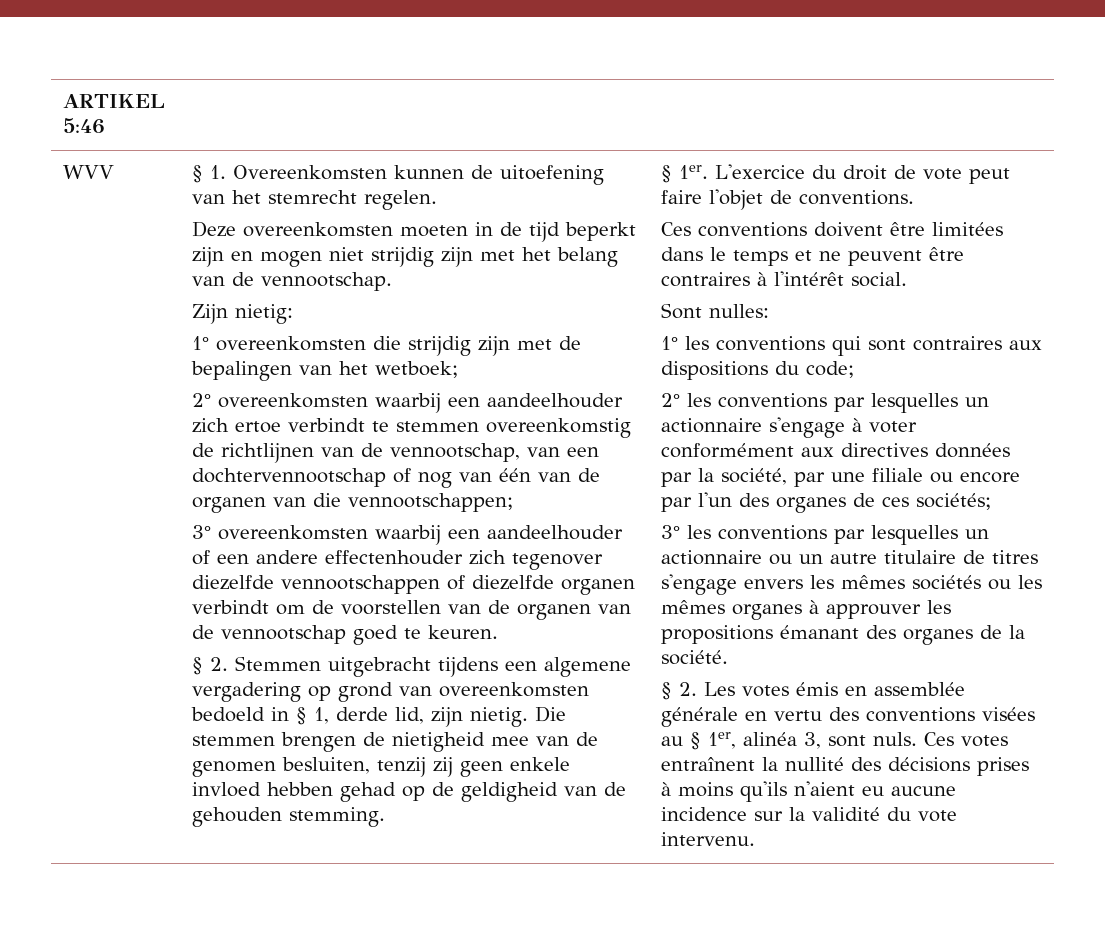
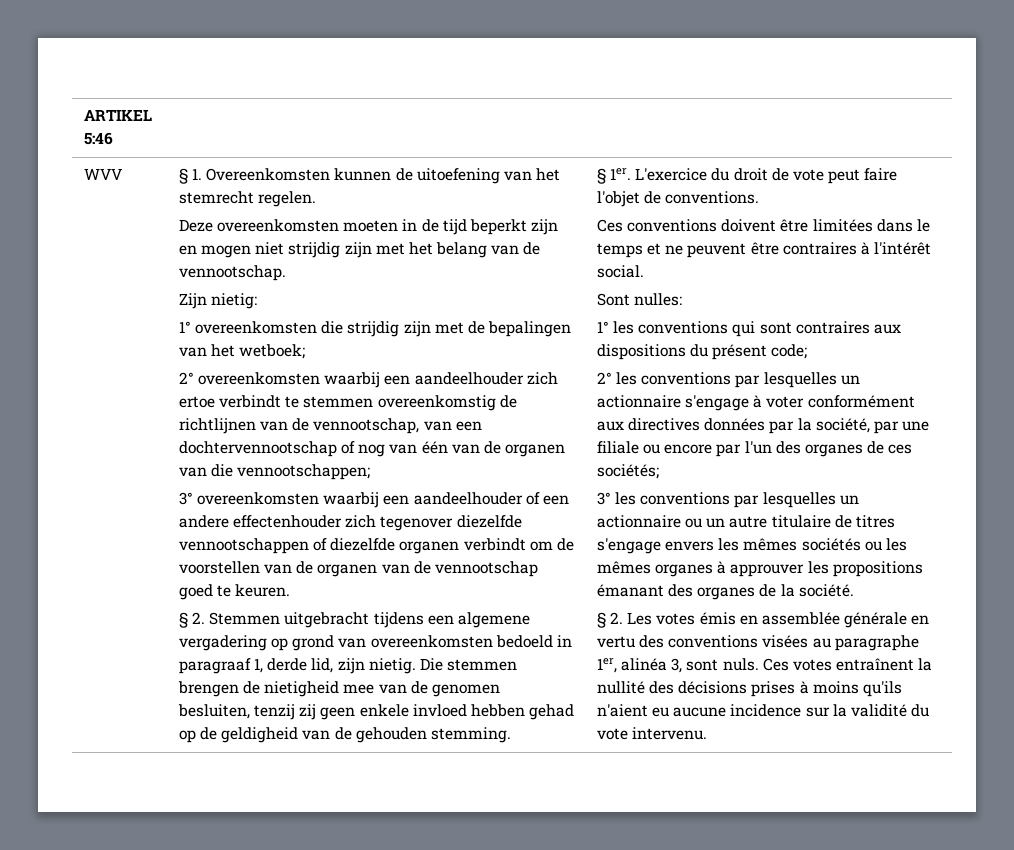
[295,707,307,725] § -> [178,658,251,674] paragraaf
(799, 368) none -> [712,344,768,360] présent
[689,732,701,750] § -> [834,635,919,651] paragraphe

